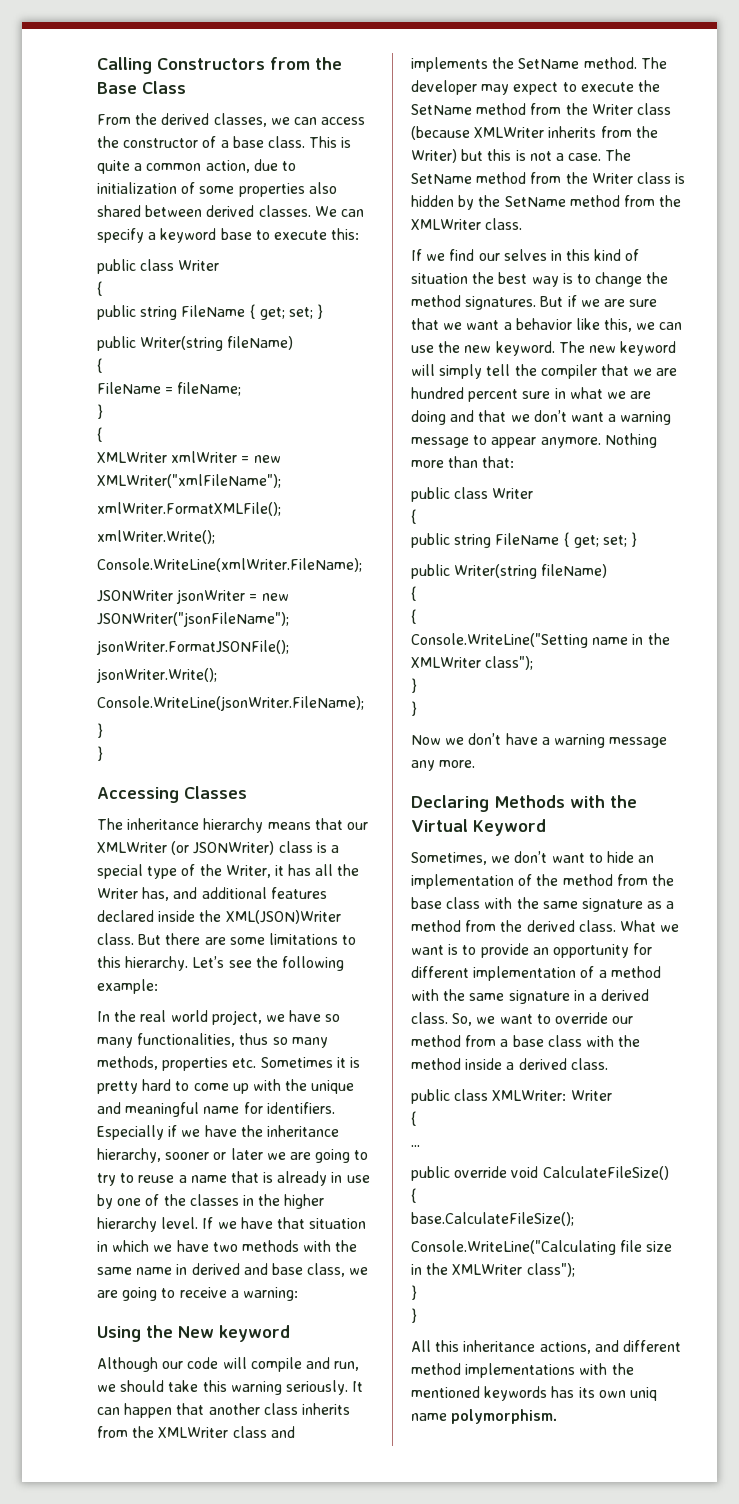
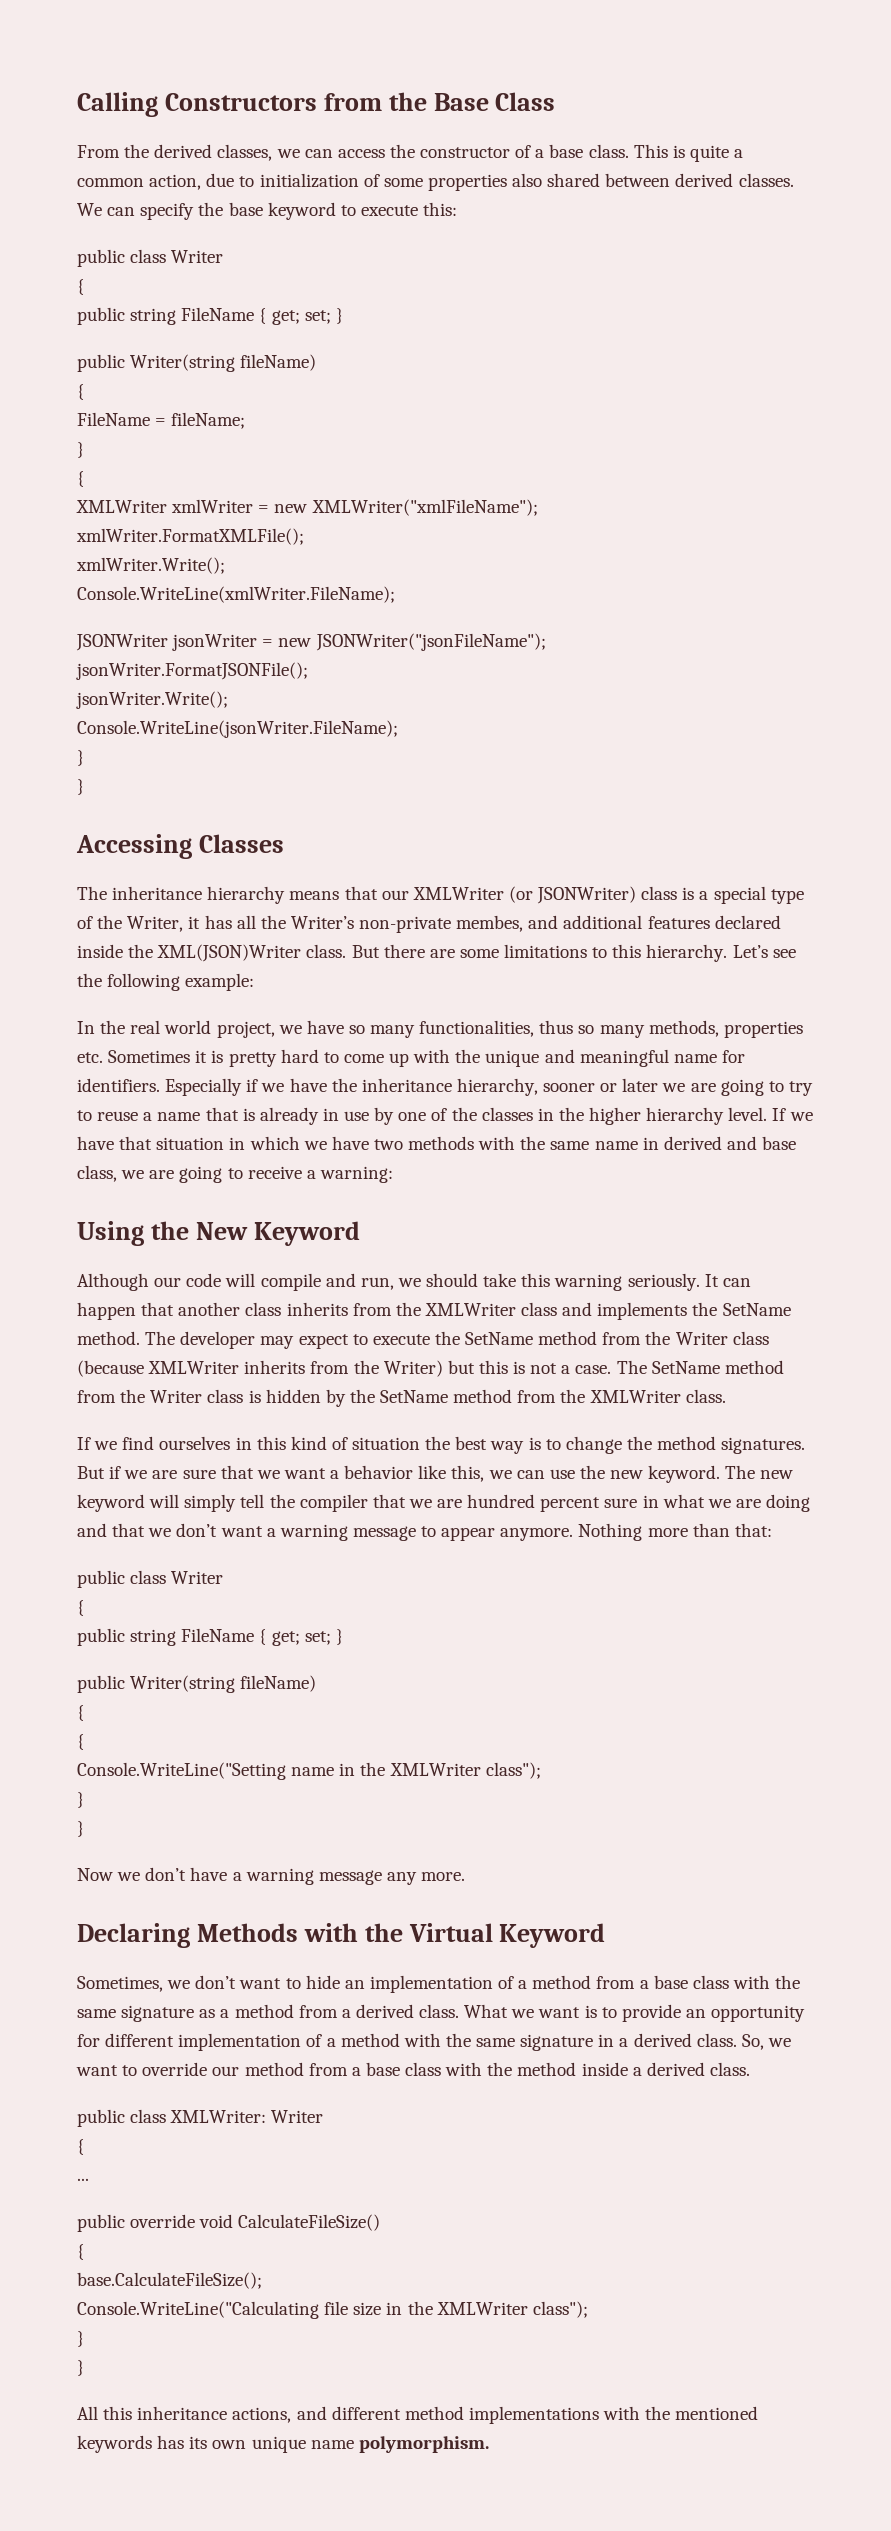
[148,228,252,243] a keyword base -> [198,202,336,220] the base keyword
[97,887,170,901] Writer has, -> [290,915,524,933] Writer’s non-private membes,
[219,1325,290,1342] keyword -> [253,1221,360,1246] Keyword
[478,249,547,261] our selves -> [159,1436,231,1450] ourselves
[536,874,674,886] the method from the -> [518,1975,649,1989] a method from a
[500,920,523,932] the -> [341,2009,351,2018] a
[629,1387,657,1401] uniq -> [251,2436,306,2453] unique

